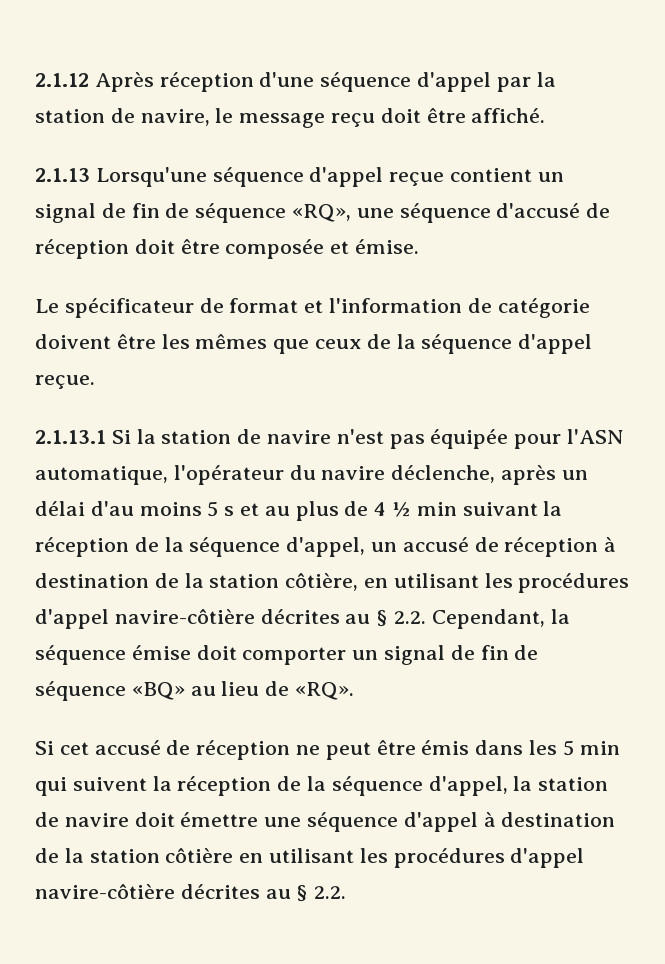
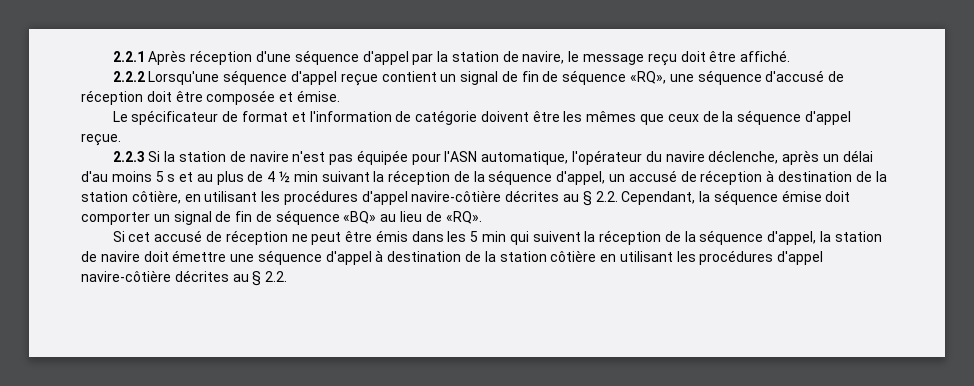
[35,73,89,87] 2.1.12 -> [112,51,145,62] 2.2.1
[35,168,90,182] 2.1.13 -> [112,71,145,82] 2.2.2
[35,430,106,444] 2.1.13.1 -> [112,151,145,162] 2.2.3

